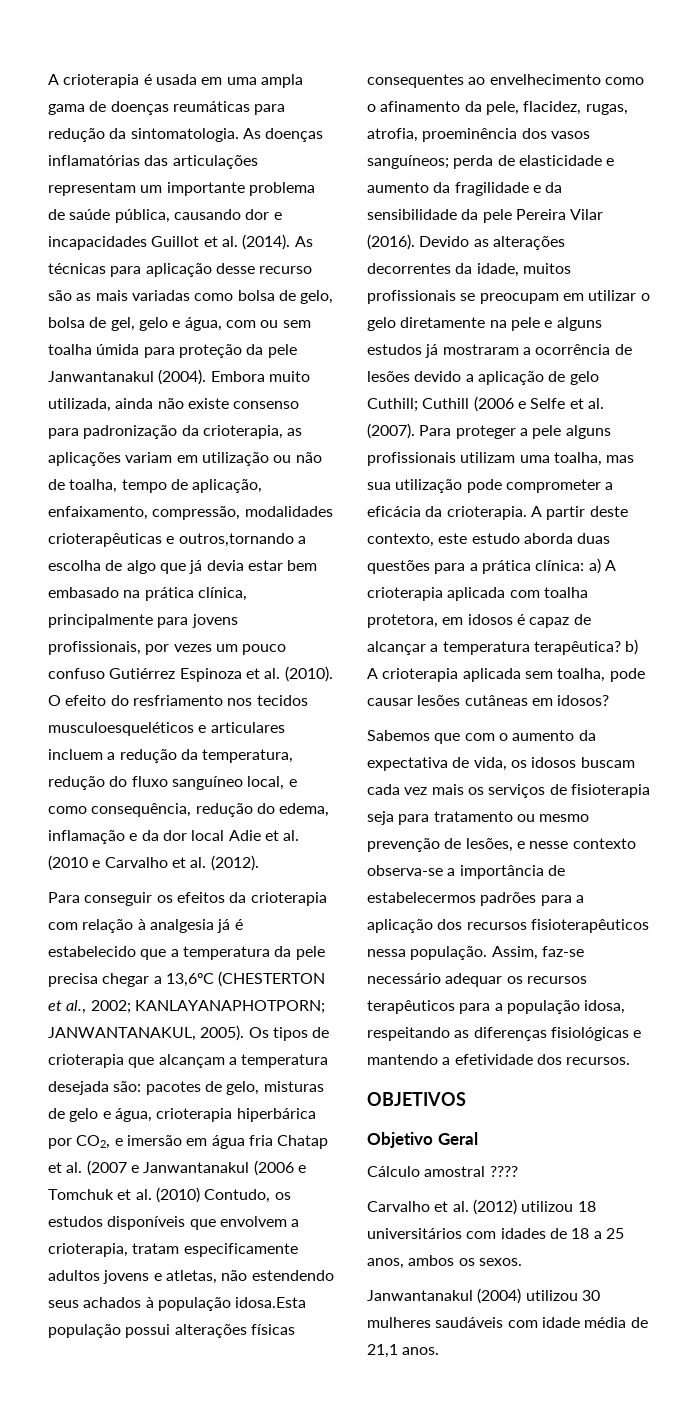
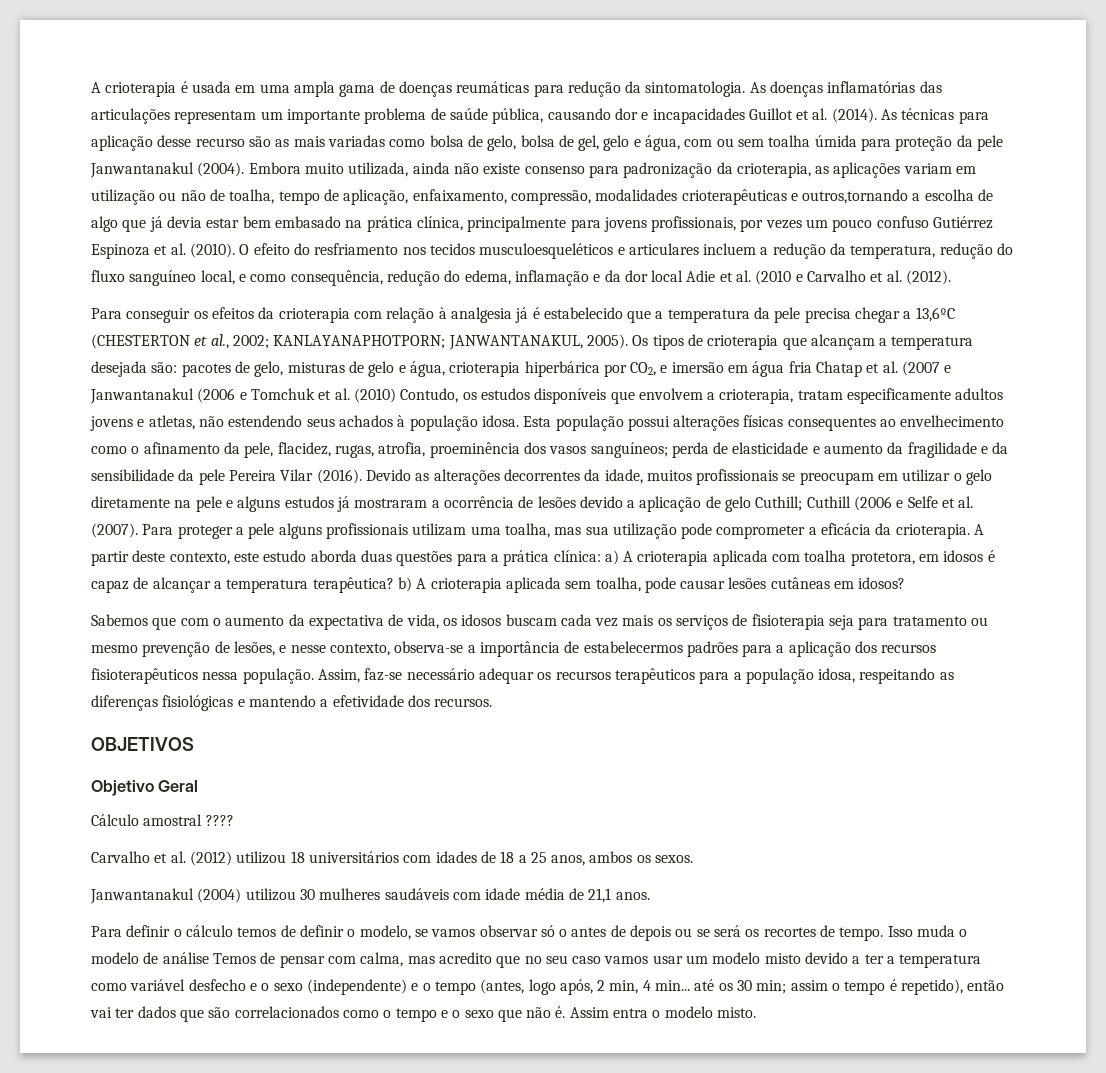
[235,1297,307,1308] idosa.Esta -> [481,415,552,427] idosa. Esta
[572,838,636,849] contexto -> [329,643,390,656] contexto,
(440, 1351) none -> [91,925,968,941] [91,952,982,968] [91,979,1005,995] [90,1006,757,1022] // Para definir o cálculo temos de definir o modelo, se vamos observar só o antes de depois ou se será os recortes de tempo. Isso muda o modelo de análise Temos de pensar com calma, mas acredito que no seu caso vamos usar um modelo misto devido a ter a temperatura como variável desfecho e o sexo (independente) e o tempo (antes, logo após, 2 min, 4 min... até os 30 min; assim o tempo é repetido), então vai ter dados que são correlacionados como o tempo e o sexo que não é. Assim entra o modelo misto.

